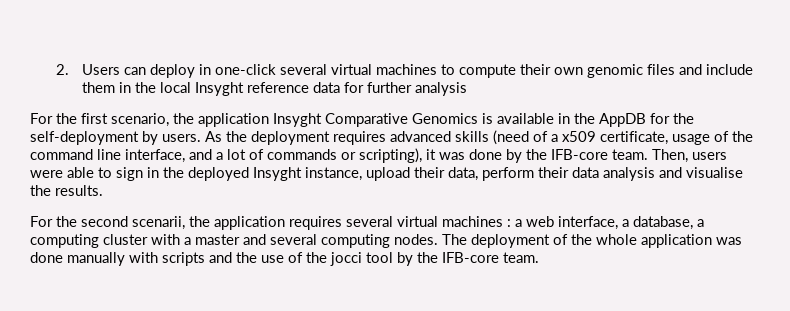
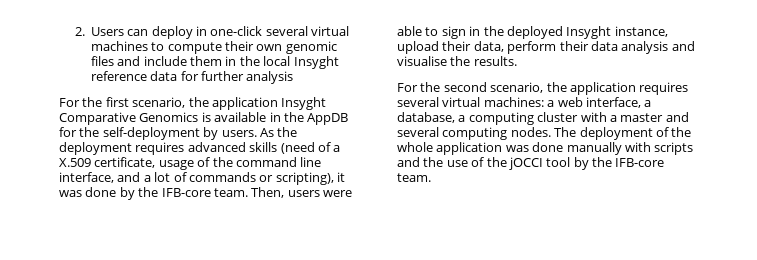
[562,131,596,142] x509 -> [59,158,91,167] X.509
[132,216,185,230] scenarii, -> [490,82,544,93] scenario,
[442,216,511,227] machines : -> [483,97,544,107] machines:
[330,252,362,266] jocci -> [508,157,543,170] jOCCI

